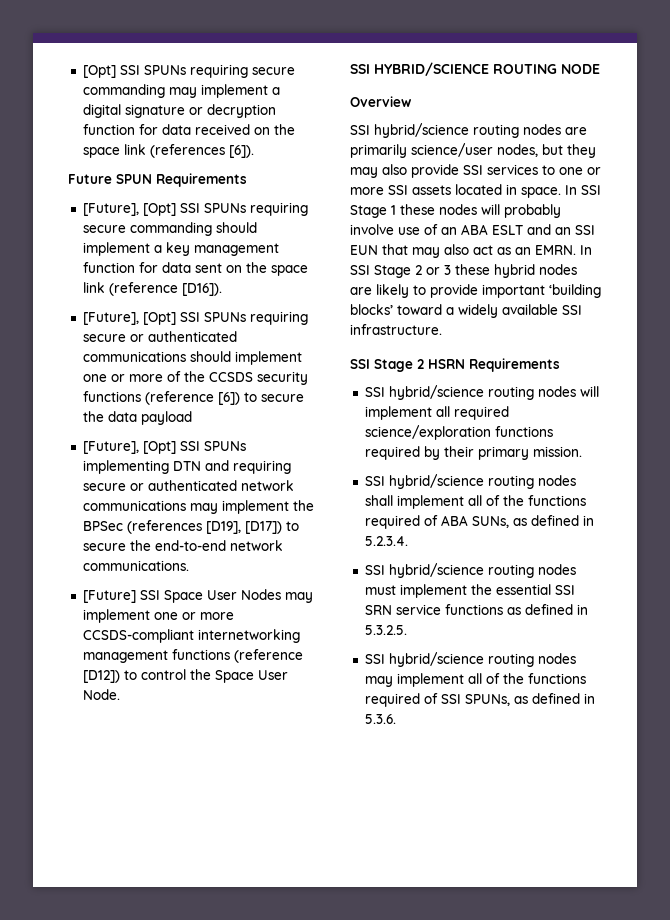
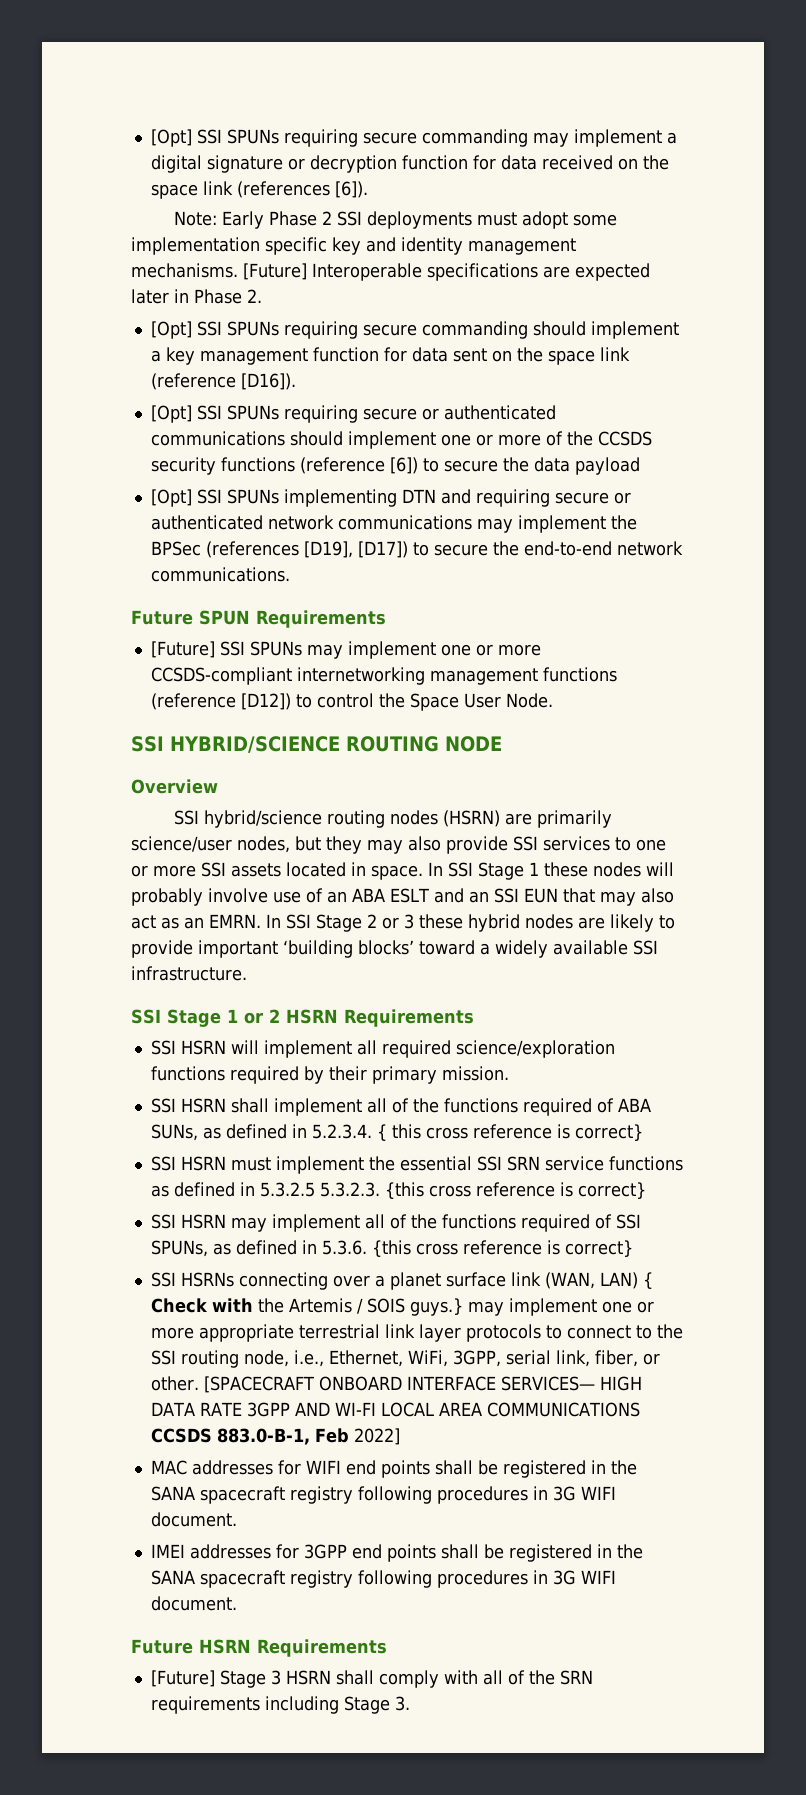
[68,173,247,187] [82,203,139,216] Future SPUN Requirements // [Future], -> [174,211,618,229] [131,237,576,255] [131,263,650,281] [131,289,262,304] Note: Early Phase 2 SSI deployments must adopt some implementation specific key and identity management mechanisms. [Future] Interoperable specifications are expected later in Phase 2. //
[82,312,139,325] [Future], -> (296, 381) none
[82,441,139,454] [Future], -> (640, 466) none
(189, 565) none -> [131,610,386,628] // Future SPUN Requirements
[163,589,281,603] Space User Nodes -> [249,641,302,656] SPUNs
(561, 129) none -> [443,810,501,827] (HSRN)
(413, 365) none -> [226,1009,263,1024] 1 or
[388,385,576,400] hybrid/science routing nodes -> [180,1040,226,1055] HSRN
[388,474,576,489] hybrid/science routing nodes -> [180,1098,226,1113] HSRN
[364,563,576,578] // SSI hybrid/science routing nodes -> [376,1124,643,1141] [150,1156,226,1171] { this cross reference is correct} // SSI HSRN
[364,625,407,635] [364,652,576,667] 5.3.2.5. // SSI hybrid/science routing nodes -> [259,1182,646,1199] [150,1214,226,1229] 5.3.2.5 5.3.2.3. {this cross reference is correct} // SSI HSRN
(396, 719) none -> [371,1240,633,1257] [150,1272,653,1290] [150,1298,654,1316] [150,1324,683,1342] [150,1350,660,1368] [150,1376,642,1393] [150,1402,640,1417] [150,1428,400,1445] [150,1460,637,1478] [150,1486,616,1504] [150,1512,237,1527] [150,1544,643,1562] [150,1570,616,1588] [150,1596,237,1611] [131,1639,387,1657] [150,1670,593,1688] [150,1696,410,1714] {this cross reference is correct} // SSI HSRNs connecting over a planet surface link (WAN, LAN) { Check with the Artemis / SOIS guys.} may implement one or more appropriate terrestrial link layer protocols to connect to the SSI routing node, i.e., Ethernet, WiFi, 3GPP, serial link, fiber, or other. [SPACECRAFT ONBOARD INTERFACE SERVICES— HIGH DATA RATE 3GPP AND WI-FI LOCAL AREA COMMUNICATIONS CCSDS 883.0-B-1, Feb 2022] // MAC addresses for WIFI end points shall be registered in the SANA spacecraft registry following procedures in 3G WIFI document. // IMEI addresses for 3GPP end points shall be registered in the SANA spacecraft registry following procedures in 3G WIFI document. // Future HSRN Requirements // [Future] Stage 3 HSRN shall comply with all of the SRN requirements including Stage 3.

